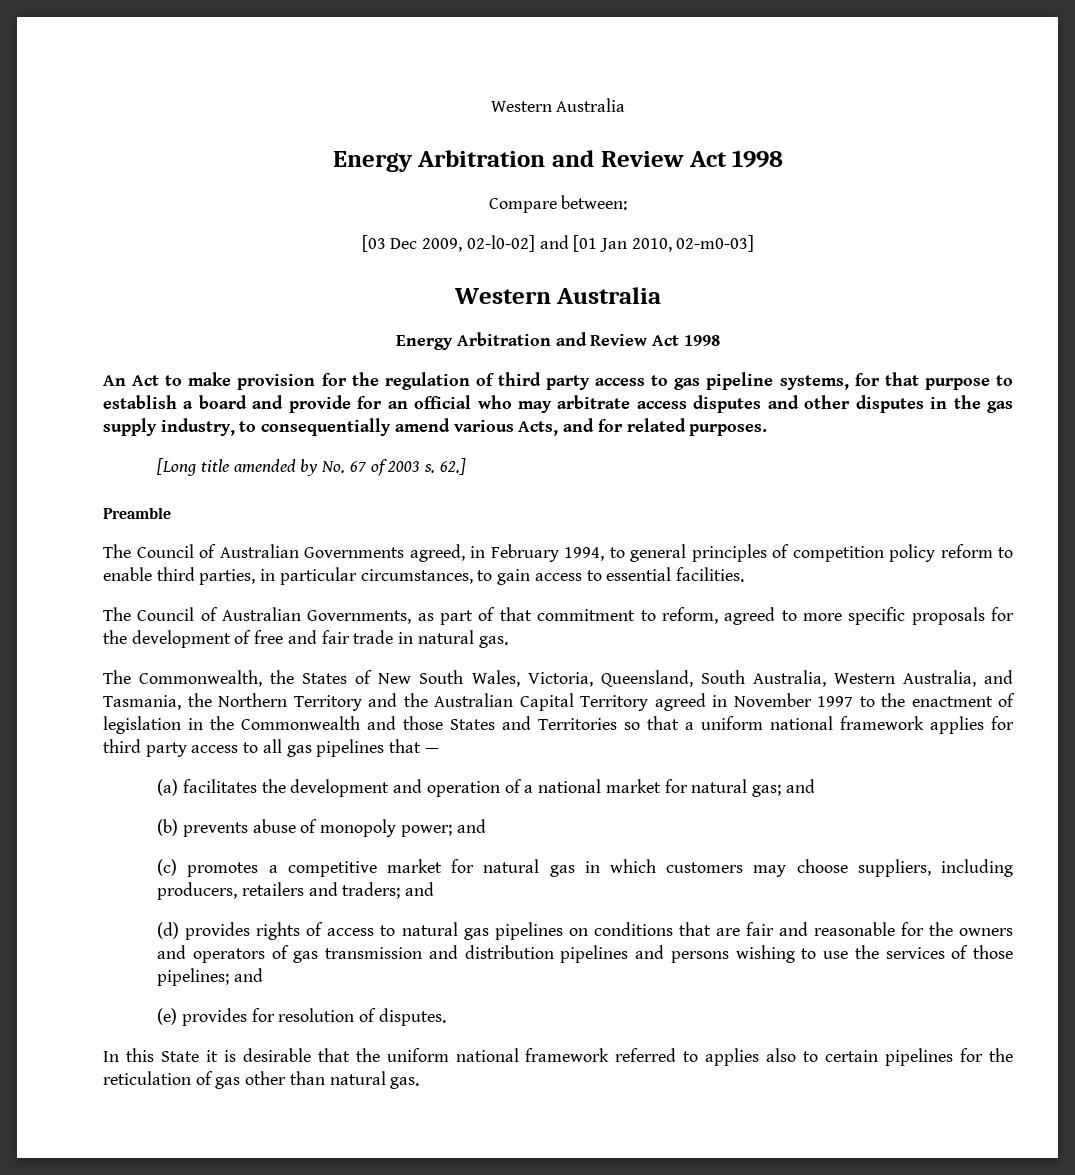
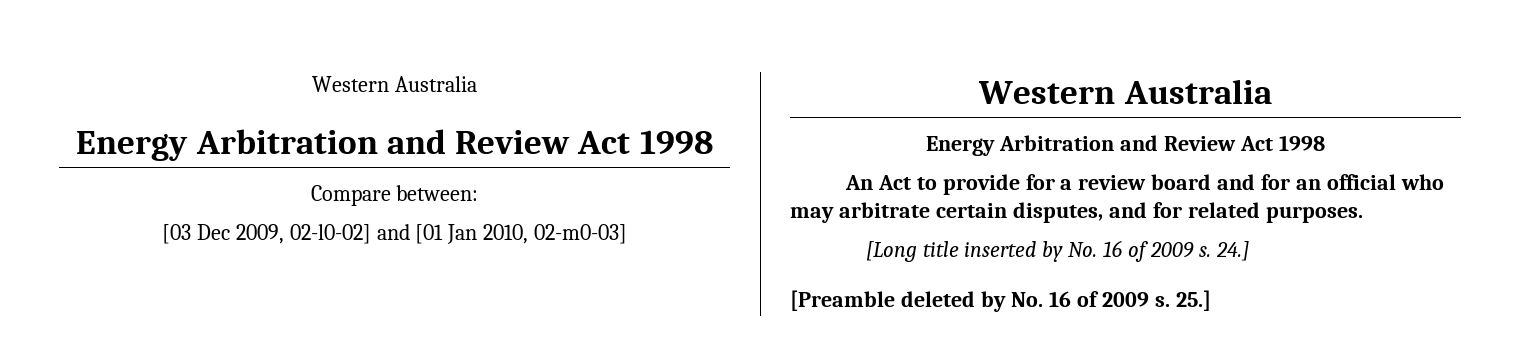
[188,372,1013,390] [103,395,194,409] make provision for the regulation of third party access to gas pipeline systems, for that purpose to establish a -> [942,174,1147,195] provide for a review
[288,395,351,413] provide -> (1256, 182) none
[636,395,1014,413] [103,418,559,436] access disputes and other disputes in the gas supply industry, to consequentially amend various Acts, -> [935,202,1103,223] certain disputes,
[233,458,466,476] [103,507,171,519] [103,544,1013,562] [103,567,744,585] [103,607,1015,625] [103,630,508,648] [103,670,1013,687] [103,693,1015,711] [103,716,1014,734] [103,739,439,757] [157,779,815,797] [157,819,486,837] [157,859,1013,877] [157,882,435,900] [157,922,1014,940] [157,945,1013,963] [157,968,263,986] [157,1008,446,1026] [103,1048,1013,1066] [103,1071,420,1089] amended by No. 67 of 2003 s. 62.] // Preamble // The Council of Australian Governments agreed, in February 1994, to general principles of competition policy reform to enable third parties, in particular circumstances, to gain access to essential facilities. // The Council of Australian Governments, as part of that commitment to reform, agreed to more specific proposals for the development of free and fair trade in natural gas. // The Commonwealth, the States of New South Wales, Victoria, Queensland, South Australia, Western Australia, and Tasmania, the Northern Territory and the Australian Capital Territory agreed in November 1997 to the enactment of legislation in the Commonwealth and those States and Territories so that a uniform national framework applies for third party access to all gas pipelines that — // (a) facilitates the development and operation of a national market for natural gas; and // (b) prevents abuse of monopoly power; and // (c) promotes a competitive market for natural gas in which customers may choose suppliers, including producers, retailers and traders; and // (d) provides rights of access to natural gas pipelines on conditions that are fair and reasonable for the owners and operators of gas transmission and distribution pipelines and persons wishing to use the services of those pipelines; and // (e) provides for resolution of disputes. // In this State it is desirable that the uniform national framework referred to applies also to certain pipelines for the reticulation of gas other than natural gas. -> [964,240,1250,262] [790,290,1211,312] inserted by No. 16 of 2009 s. 24.] // [Preamble deleted by No. 16 of 2009 s. 25.]

